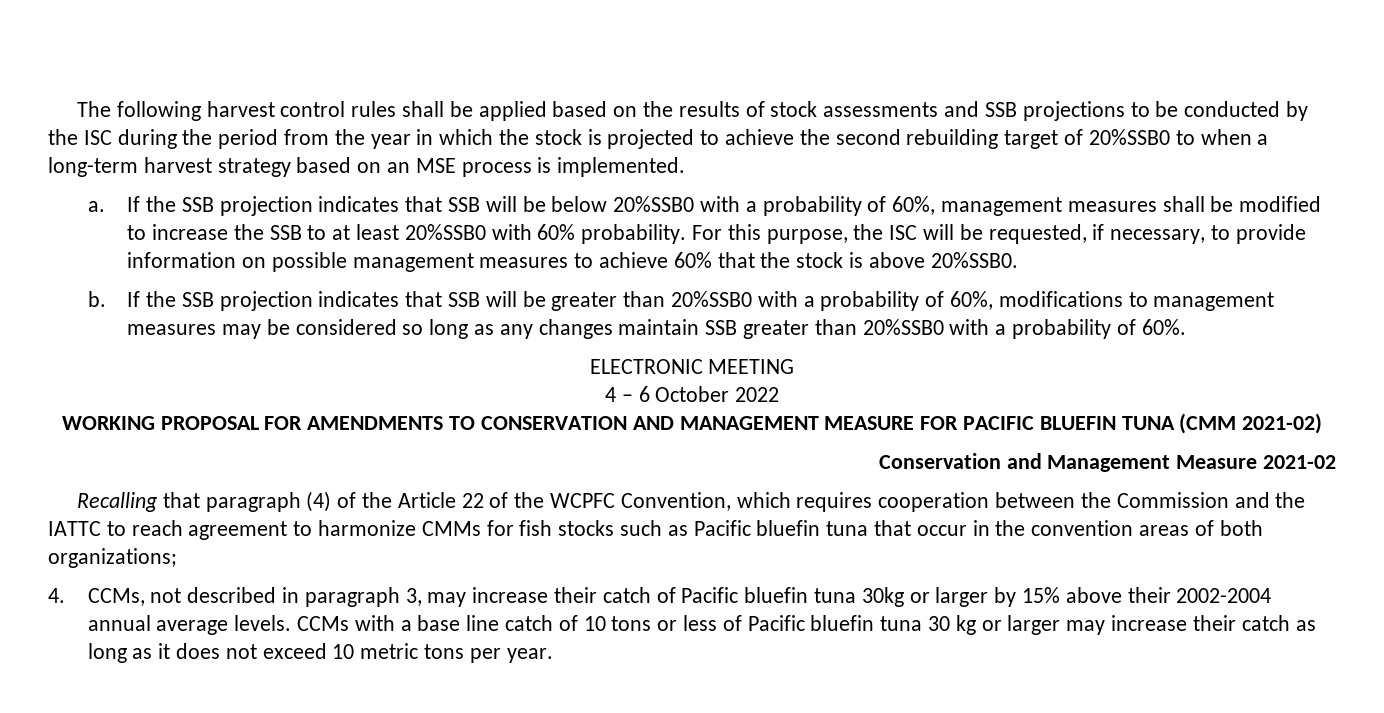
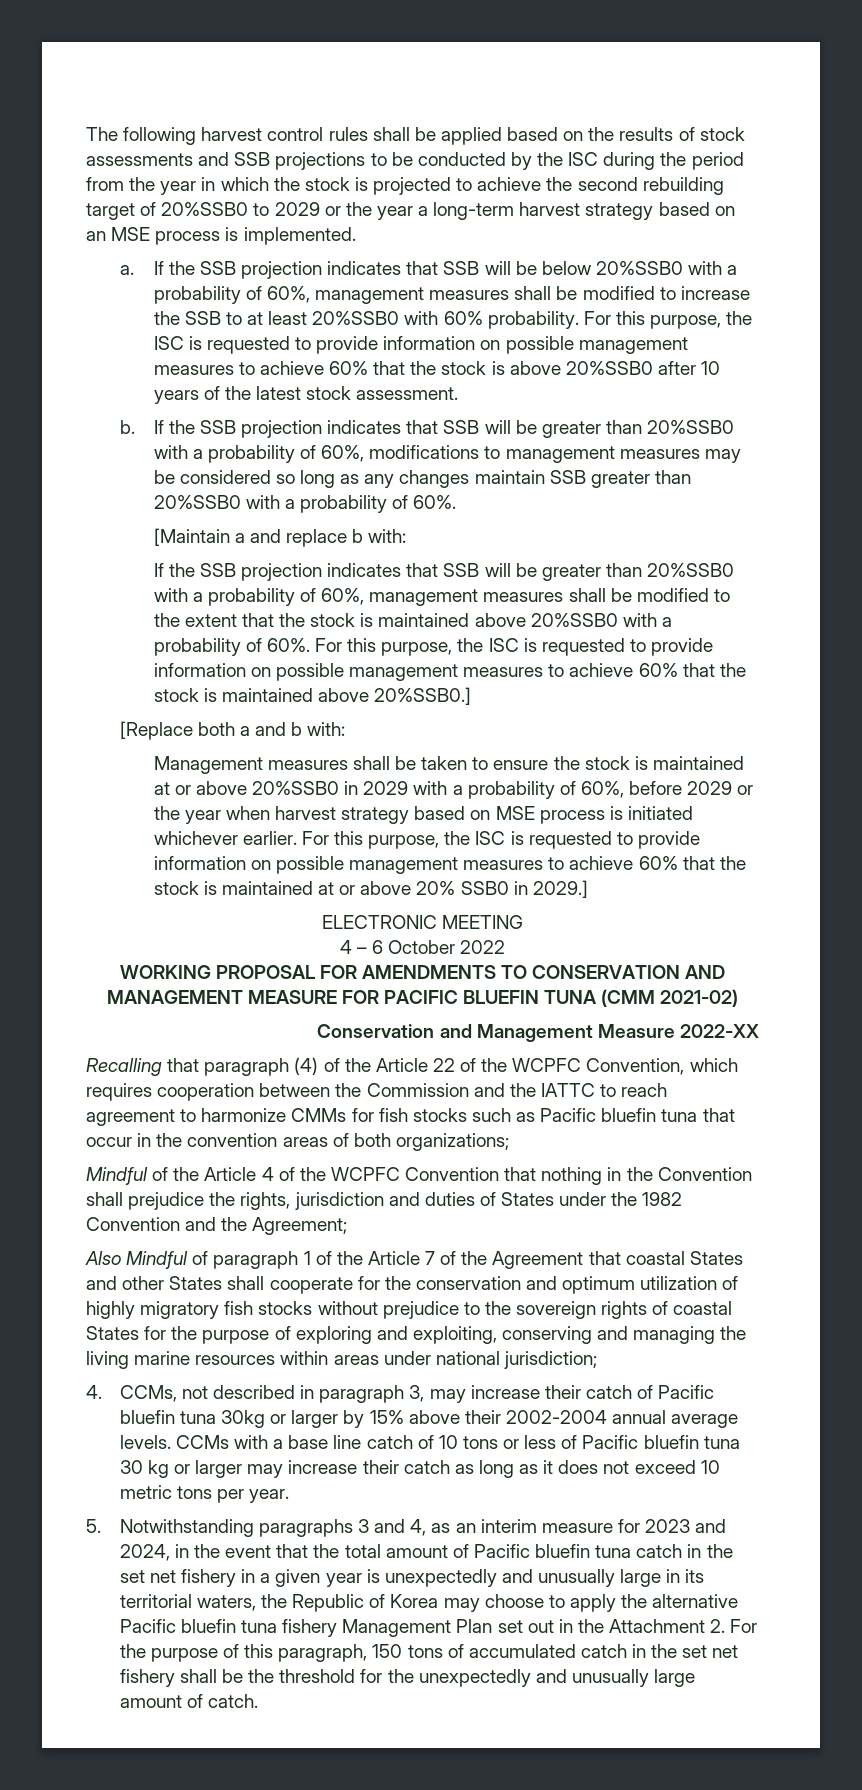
[1200,129,1252,145] when -> [274,202,413,220] 2029 or the year
[923,224,1206,244] will be requested, if necessary, -> [188,336,290,354] is requested
[930,252,1018,268] 20%SSB0. -> [565,361,721,375] [153,386,459,404] 20%SSB0 after 10 years of the latest stock assessment.
(1186, 327) none -> [153,528,407,547] [153,563,735,581] [153,588,730,606] [153,613,672,627] [153,638,714,656] [153,663,746,681] [153,687,472,705] [119,721,346,740] [153,756,744,774] [153,781,754,799] [153,806,693,824] [153,831,700,849] [153,856,746,874] [153,880,588,898] // [Maintain a and replace b with: // If the SSB projection indicates that SSB will be greater than 20%SSB0 with a probability of 60%, management measures shall be modified to the extent that the stock is maintained above 20%SSB0 with a probability of 60%. For this purpose, the ISC is requested to provide information on possible management measures to achieve 60% that the stock is maintained above 20%SSB0.] // [Replace both a and b with: // Management measures shall be taken to ensure the stock is maintained at or above 20%SSB0 in 2029 with a probability of 60%, before 2029 or the year when harvest strategy based on MSE process is initiated whichever earlier. For this purpose, the ISC is requested to provide information on possible management measures to achieve 60% that the stock is maintained at or above 20% SSB0 in 2029.]
[1263,455,1336,469] 2021-02 -> [680,1024,759,1038] 2022-XX
(177, 558) none -> [86,1167,752,1185] [86,1192,683,1210] [86,1217,348,1235] [85,1251,743,1269] [86,1276,739,1294] [86,1301,733,1319] [86,1326,747,1344] [86,1351,597,1369] // Mindful of the Article 4 of the WCPFC Convention that nothing in the Convention shall prejudice the rights, jurisdiction and duties of States under the 1982 Convention and the Agreement; // Also Mindful of paragraph 1 of the Article 7 of the Agreement that coastal States and other States shall cooperate for the conservation and optimum utilization of highly migratory fish stocks without prejudice to the sovereign rights of coastal States for the purpose of exploring and exploiting, conserving and managing the living marine resources within areas under national jurisdiction;
(553, 655) none -> [86,1519,727,1537] [119,1544,733,1561] [119,1569,705,1587] [119,1594,739,1612] [119,1619,758,1637] [119,1644,739,1662] [119,1669,696,1687] [119,1694,259,1708] // 5. Notwithstanding paragraphs 3 and 4, as an interim measure for 2023 and 2024, in the event that the total amount of Pacific bluefin tuna catch in the set net fishery in a given year is unexpectedly and unusually large in its territorial waters, the Republic of Korea may choose to apply the alternative Pacific bluefin tuna fishery Management Plan set out in the Attachment 2. For the purpose of this paragraph, 150 tons of accumulated catch in the set net fishery shall be the threshold for the unexpectedly and unusually large amount of catch.

